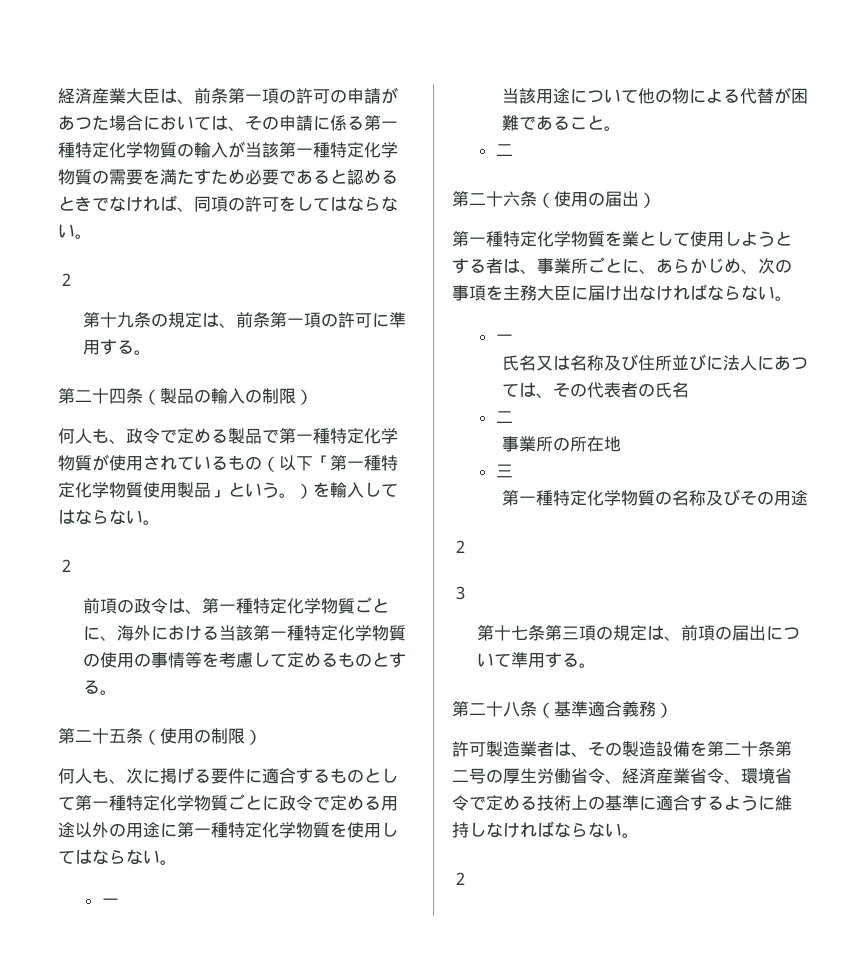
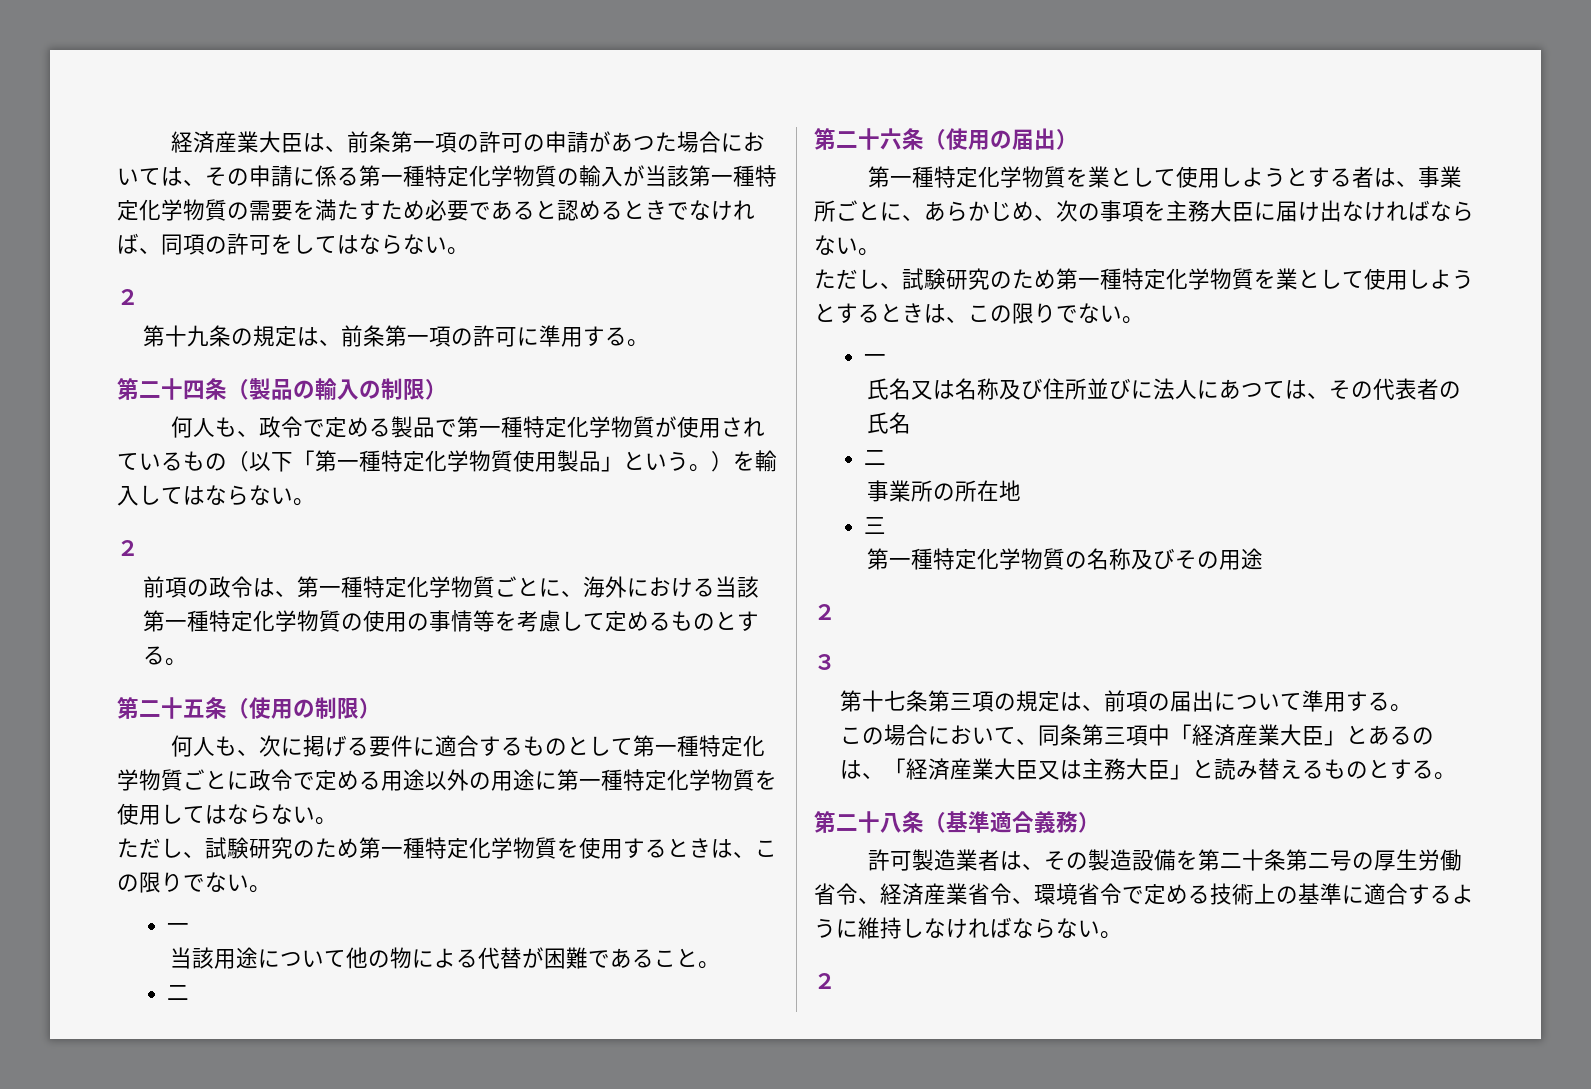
(177, 862) none -> [117,837,777,860] [117,872,271,893] // ただし、試験研究のため第一種特定化学物質を使用するときは、この限りでない。
(792, 298) none -> [814,268,1474,291] [814,303,1144,324] // ただし、試験研究のため第一種特定化学物質を業として使用しようとするときは、この限りでない。
(596, 665) none -> [840,724,1435,746] [840,758,1457,780] // この場合において、同条第三項中「経済産業大臣」とあるのは、「経済産業大臣又は主務大臣」と読み替えるものとする。

